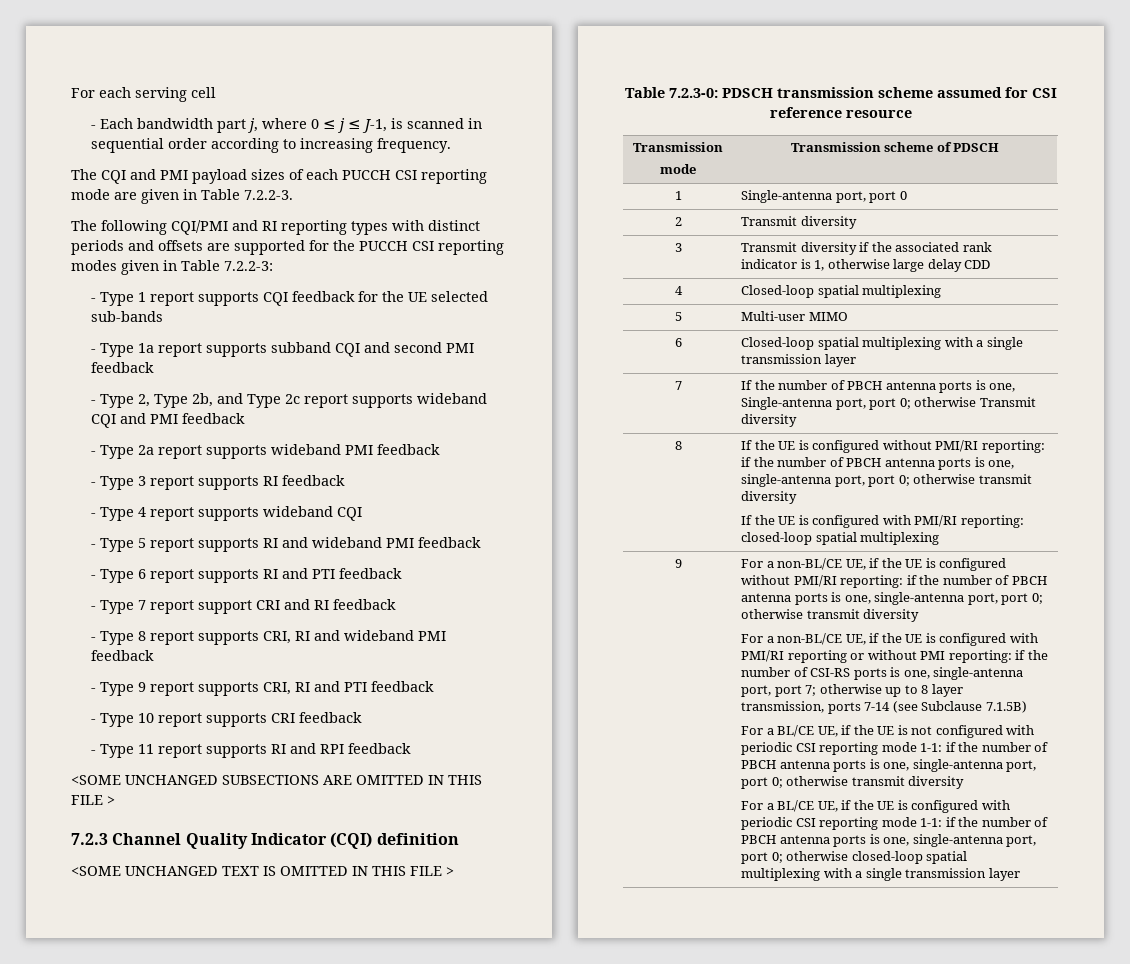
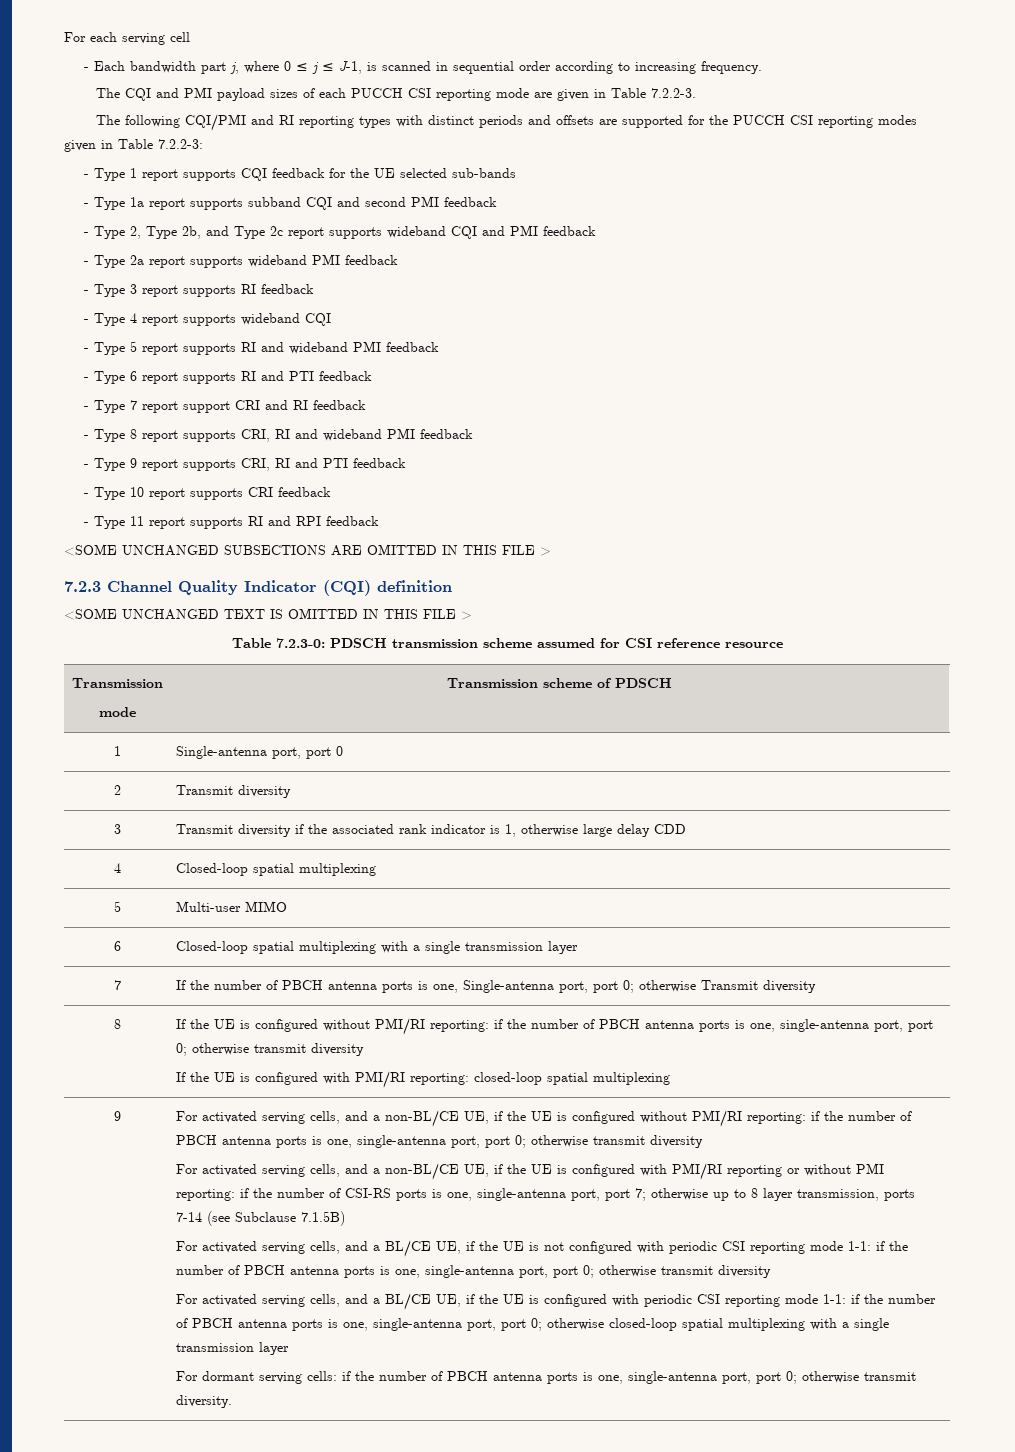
(764, 563) none -> [201,1111,368,1124] activated serving cells, and
(764, 638) none -> [201,1164,368,1177] activated serving cells, and
(764, 730) none -> [201,1241,368,1254] activated serving cells, and
(764, 805) none -> [201,1294,368,1307] activated serving cells, and
(1020, 874) none -> [175,1371,916,1384] [175,1395,232,1408] // For dormant serving cells: if the number of PBCH antenna ports is one, single-antenna port, port 0; otherwise transmit diversity.

